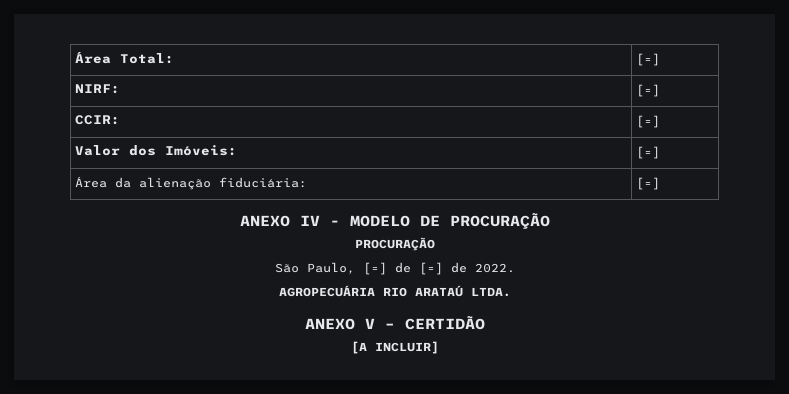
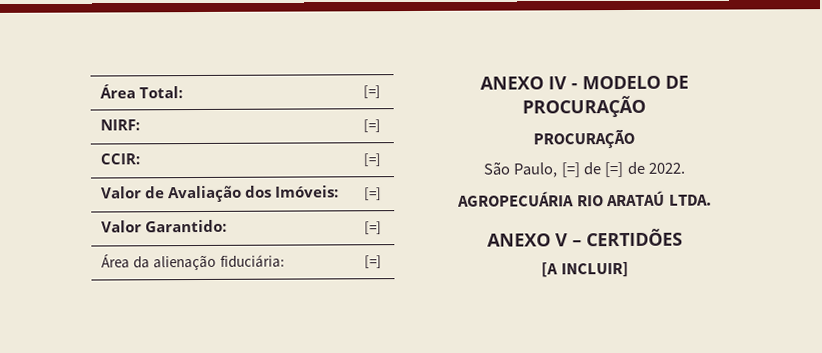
(121, 150) none -> [145,185,243,203] de Avaliação
(661, 152) none -> [101,219,228,233] [364,221,383,235] // Valor Garantido: | [=]
[404,316,485,330] CERTIDÃO -> [586,228,683,247] CERTIDÕES

